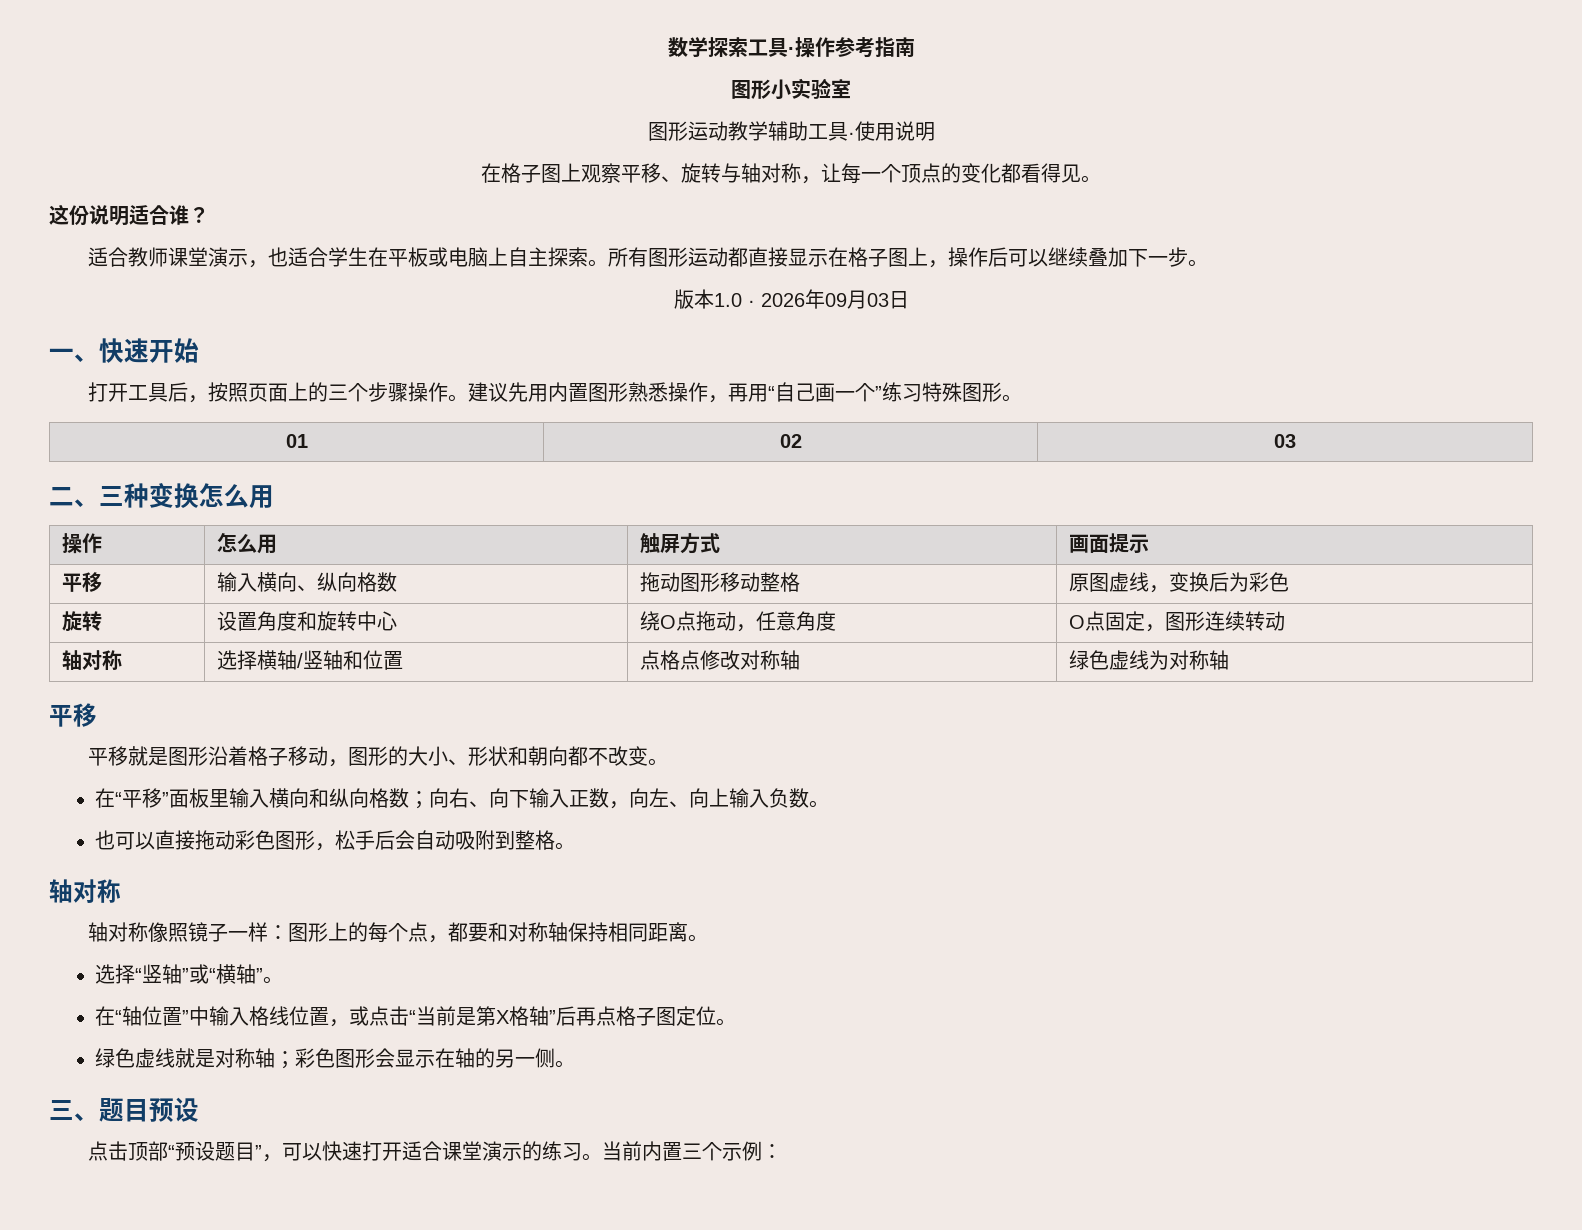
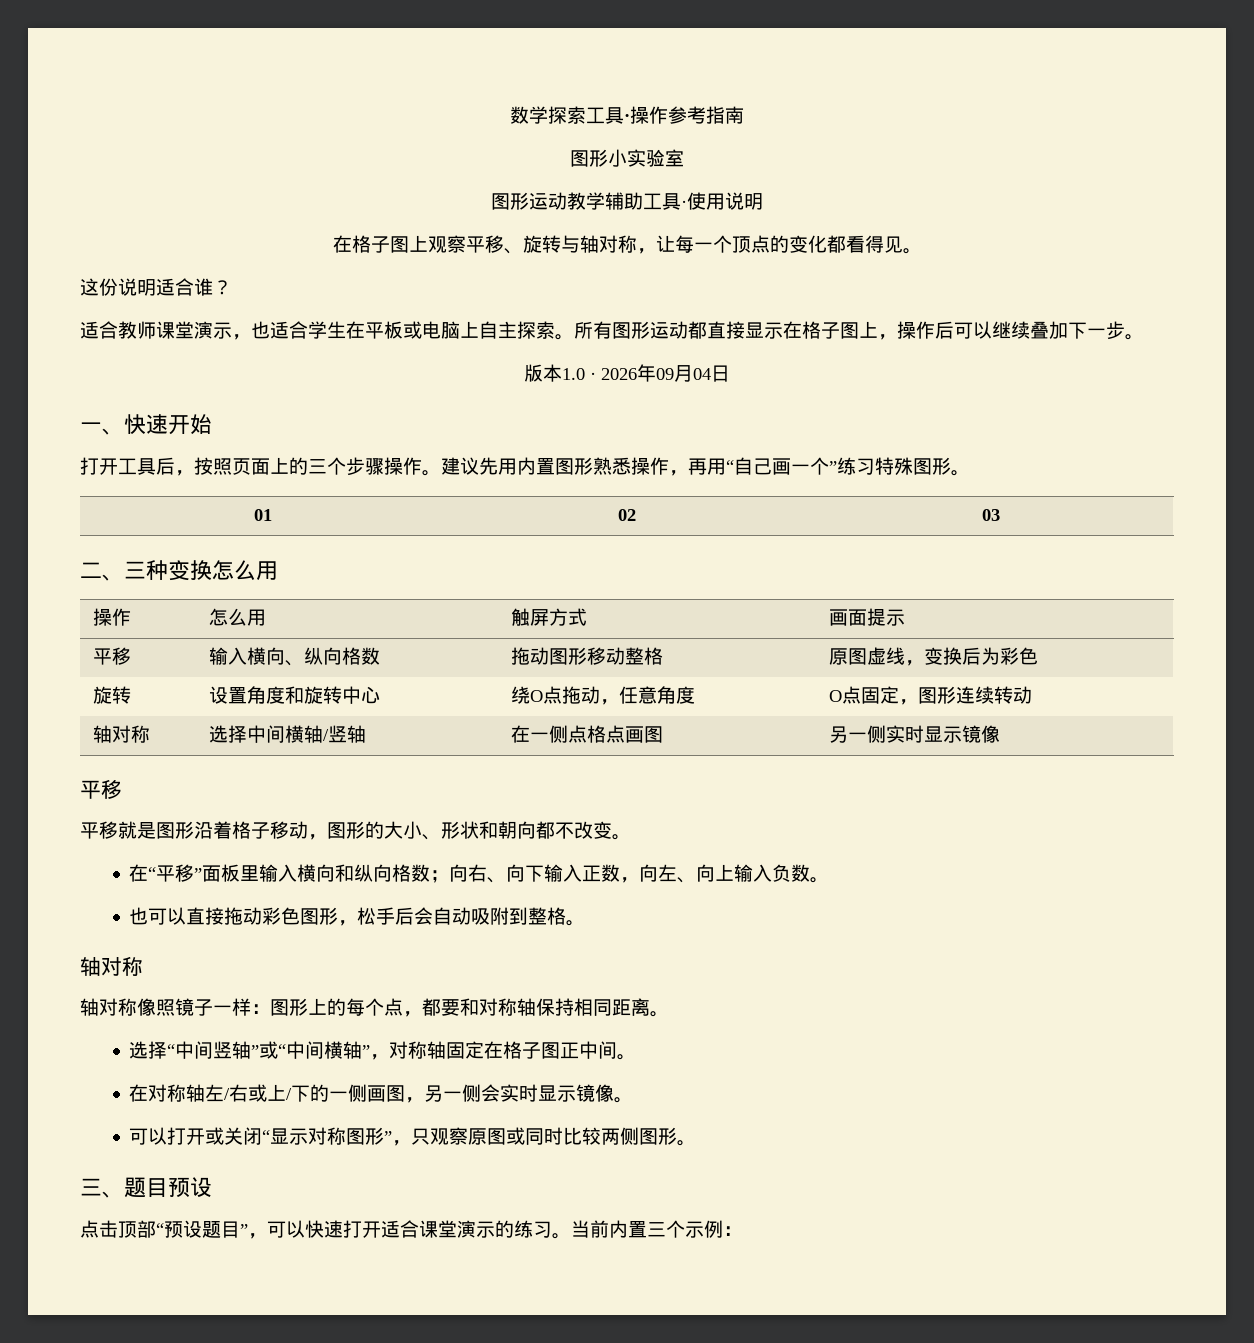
[866,293,889,307] 03 -> [693,368,711,380] 04
(257, 660) none -> [246,725,285,743] 中间
[342,650,403,670] [639,650,800,670] [1068,650,1229,670] 和位置 | 点格点修改对称轴 | 绿色虚线为对称轴 -> [510,725,663,743] [828,725,1000,743] | 在一侧点格点画图 | 另一侧实时显示镜像
(142, 975) none -> [175,1041,214,1059] 中间
(216, 975) none -> [286,1041,325,1059] 中间
[262,976,283,984] [94,1006,736,1027] [94,1048,555,1069] 。 // 在“轴位置”中输入格线位置，或点击“当前是第X格轴”后再点格子图定位。 // 绿色虚线就是对称轴；彩色图形会显示在轴的另一侧 -> [370,1041,637,1060] [129,1084,634,1103] [129,1127,678,1146] ，对称轴固定在格子图正中间。 // 在对称轴左/右或上/下的一侧画图，另一侧会实时显示镜像。 // 可以打开或关闭“显示对称图形”，只观察原图或同时比较两侧图形

